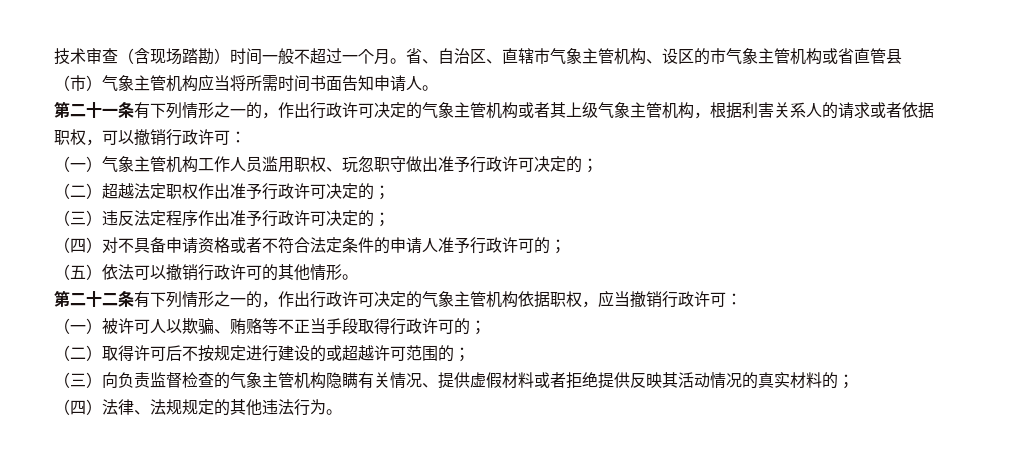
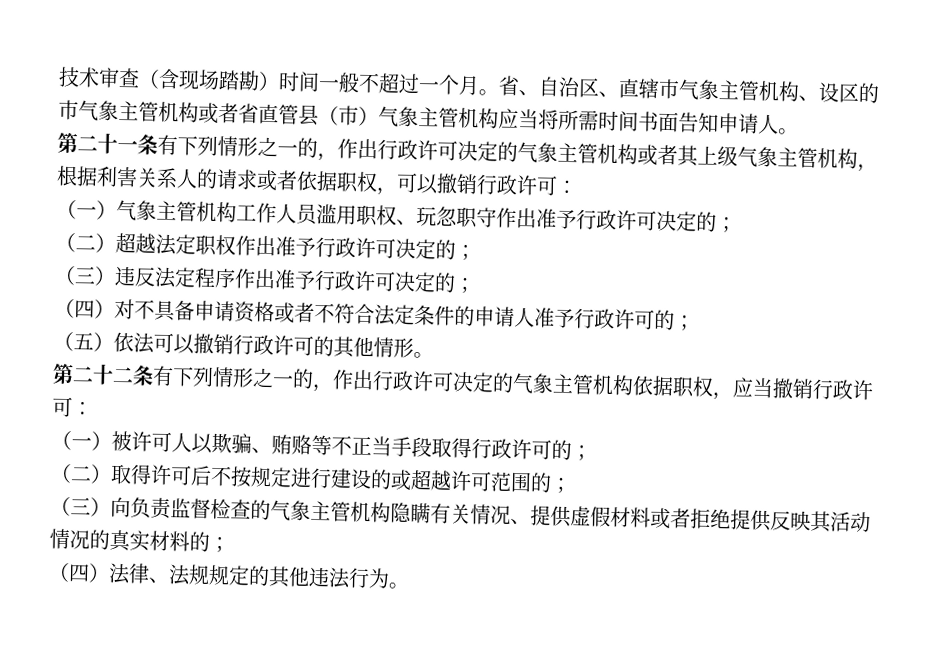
(838, 56) none -> [218,102,239,124] 者
[406,156,422,172] 做 -> [496,207,517,228] 作

